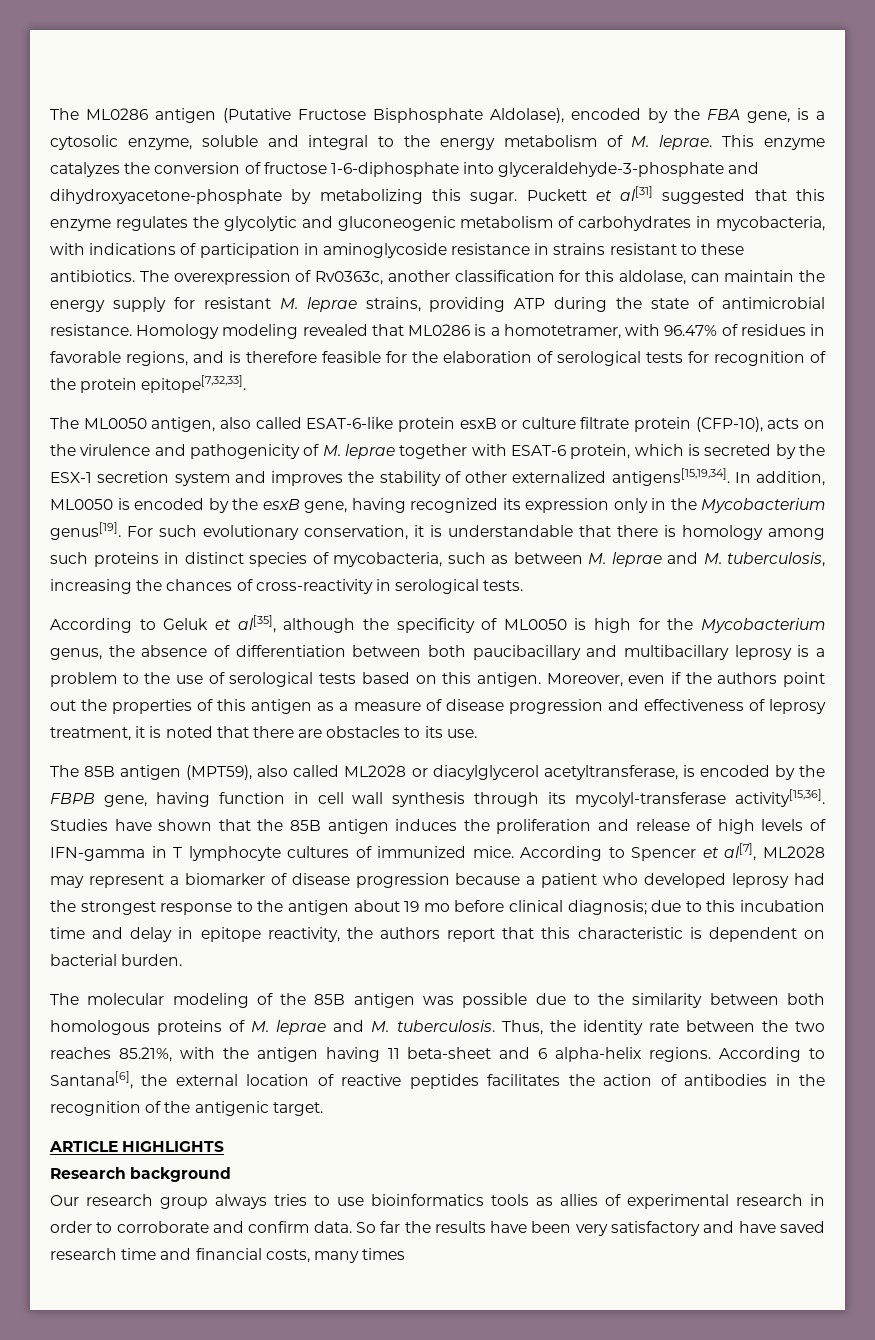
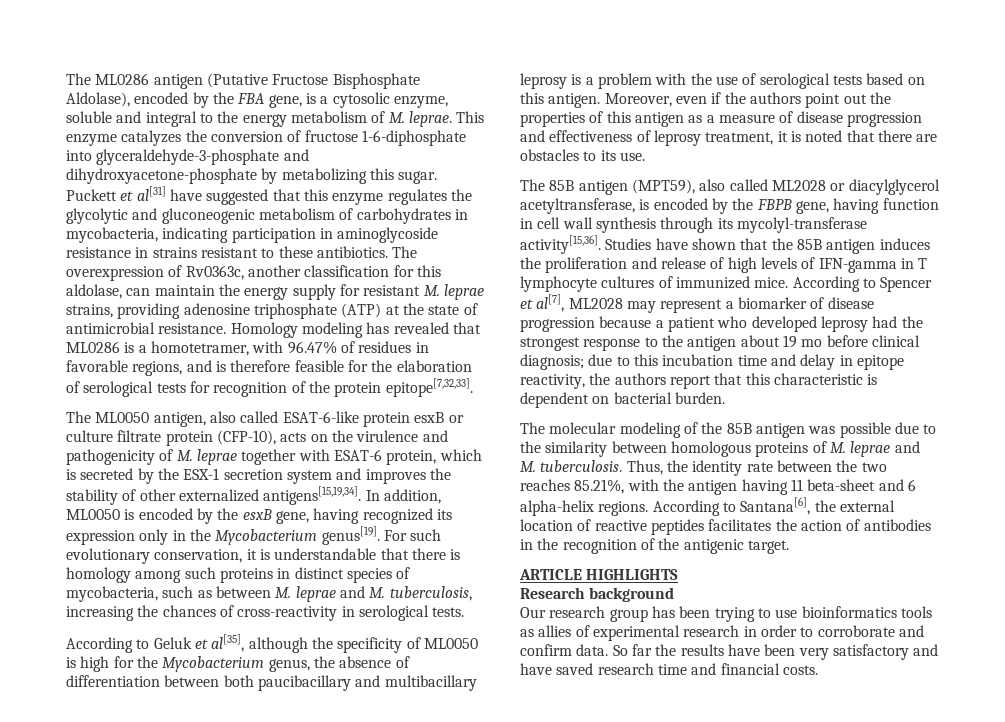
(654, 193) none -> [169,189,202,201] have
[50,243,197,255] with indications of -> [162,227,229,243] indicating
[514,297,608,312] ATP during -> [183,303,400,319] adenosine triphosphate (ATP) at
(299, 331) none -> [366,322,390,334] has
[122,673,139,684] to -> [655,73,687,85] with
[787,993,826,1005] both -> (667, 447) none
[215,1194,307,1209] always tries -> [651,606,755,622] has been trying
[265,1248,406,1263] costs, many times -> [782,665,818,675] costs.

